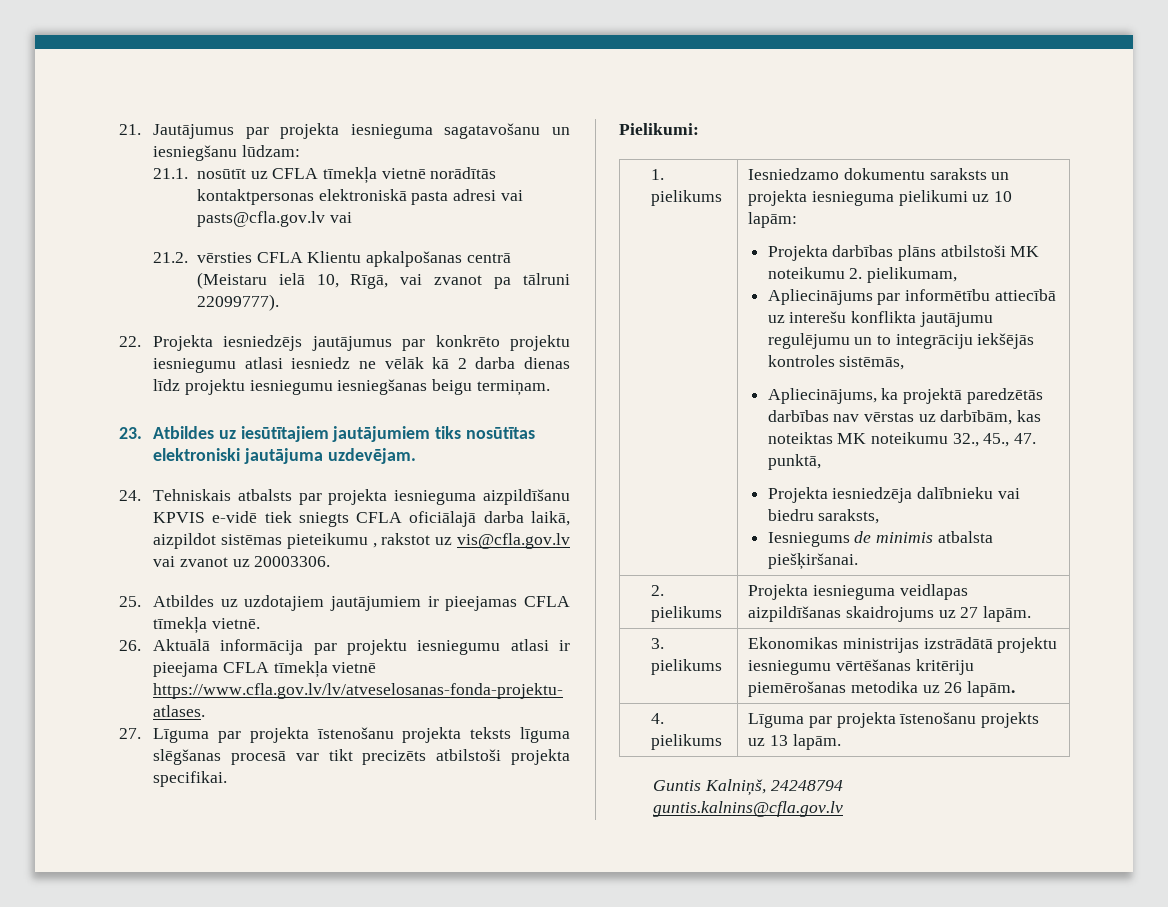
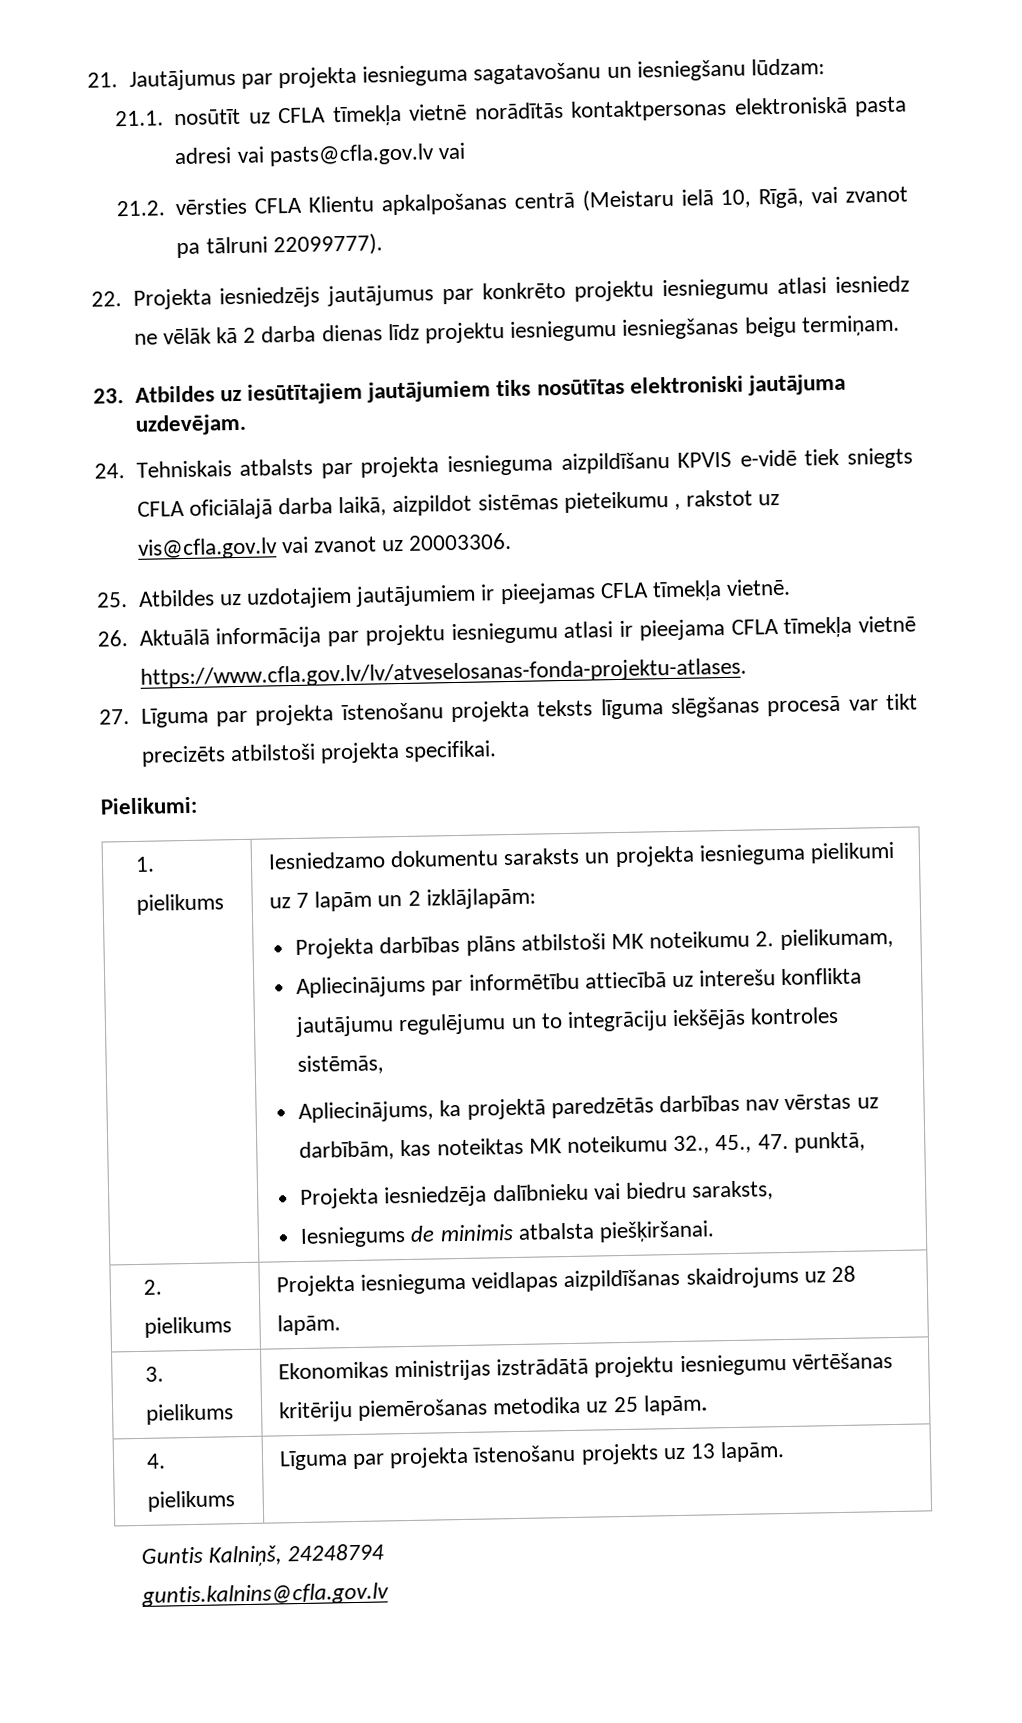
[994,191,1013,202] [748,212,798,228] 10 lapām: -> [296,887,536,912] 7 lapām un 2 izklājlapām:
[960,607,979,618] 27 -> [831,1265,857,1283] 28
[944,682,963,693] 26 -> [612,1396,639,1413] 25

